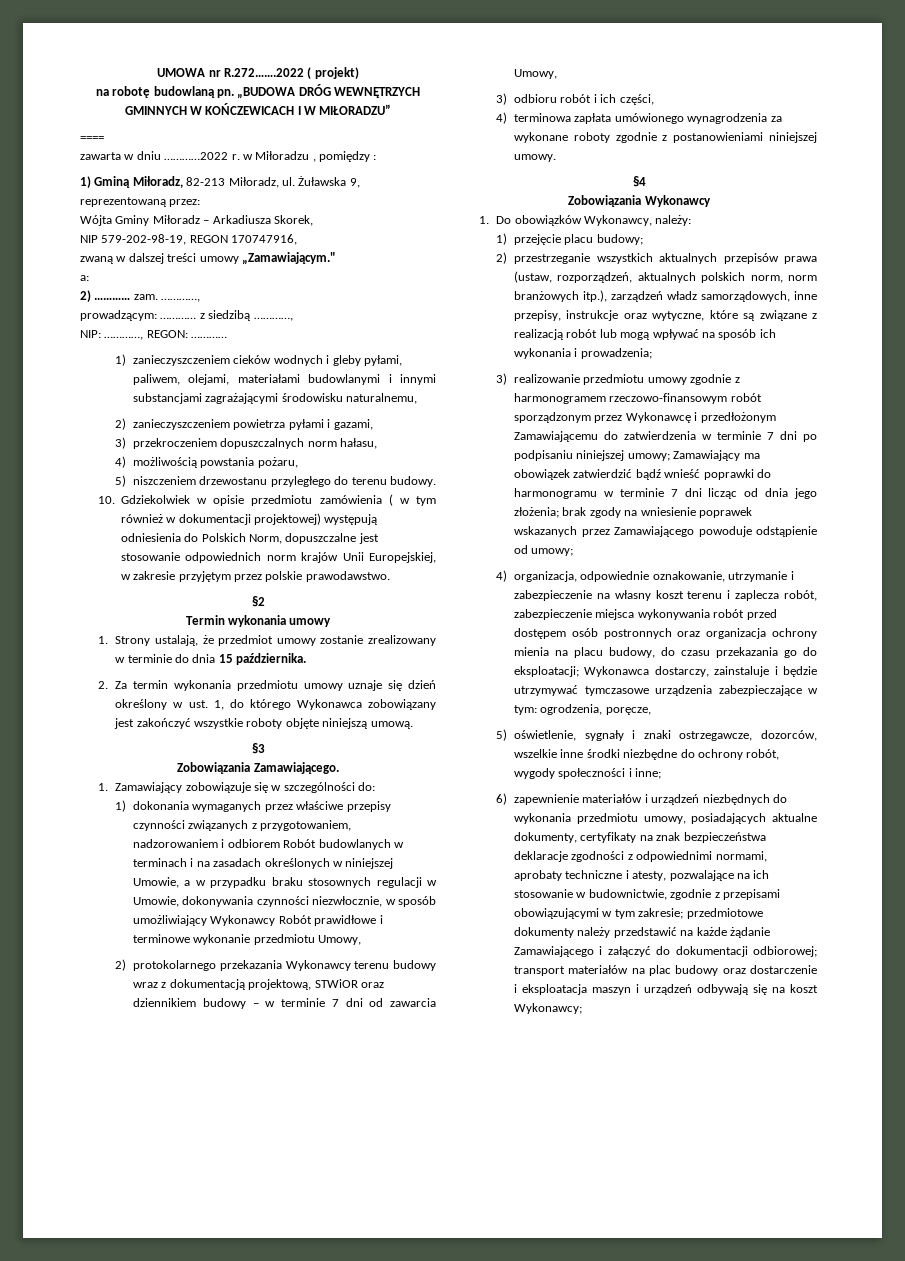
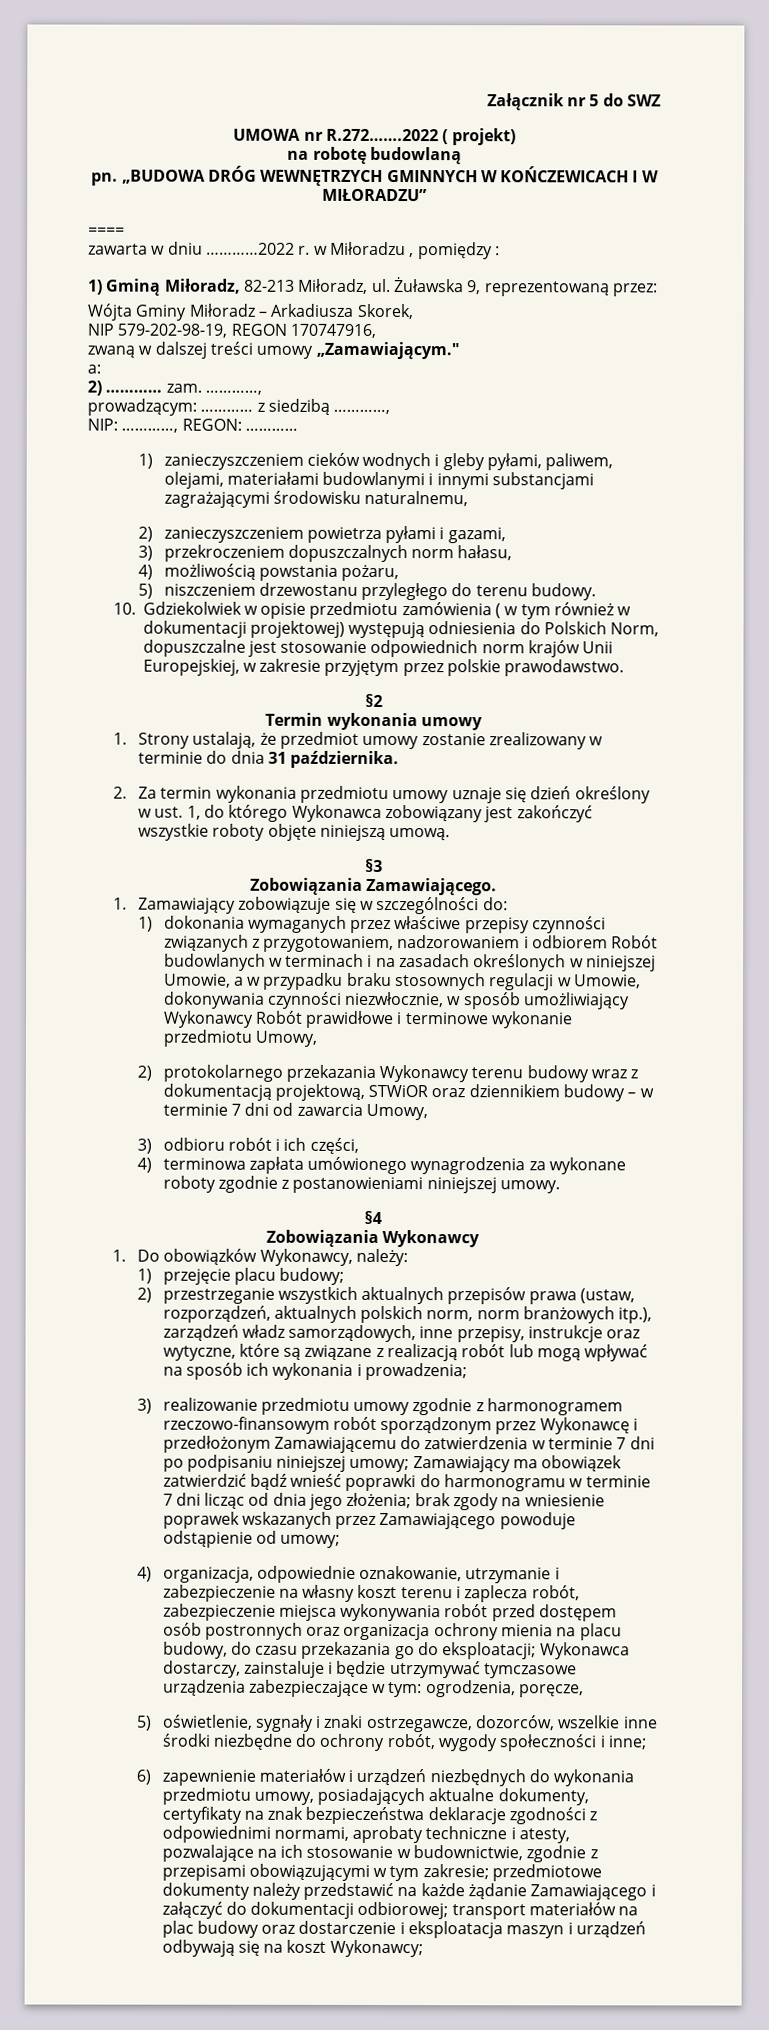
(157, 72) none -> [486,93,662,111] Załącznik nr 5 do SWZ //
(215, 92) none -> (462, 155) //
[218,654,233,663] 15 -> [267,751,287,764] 31

